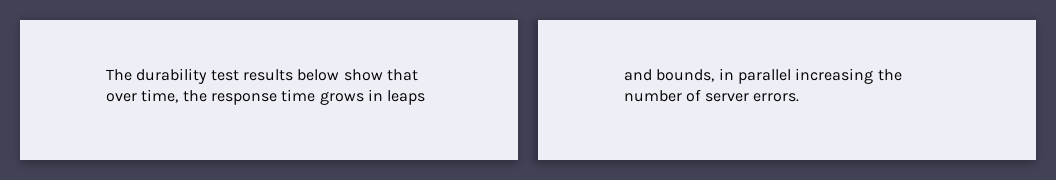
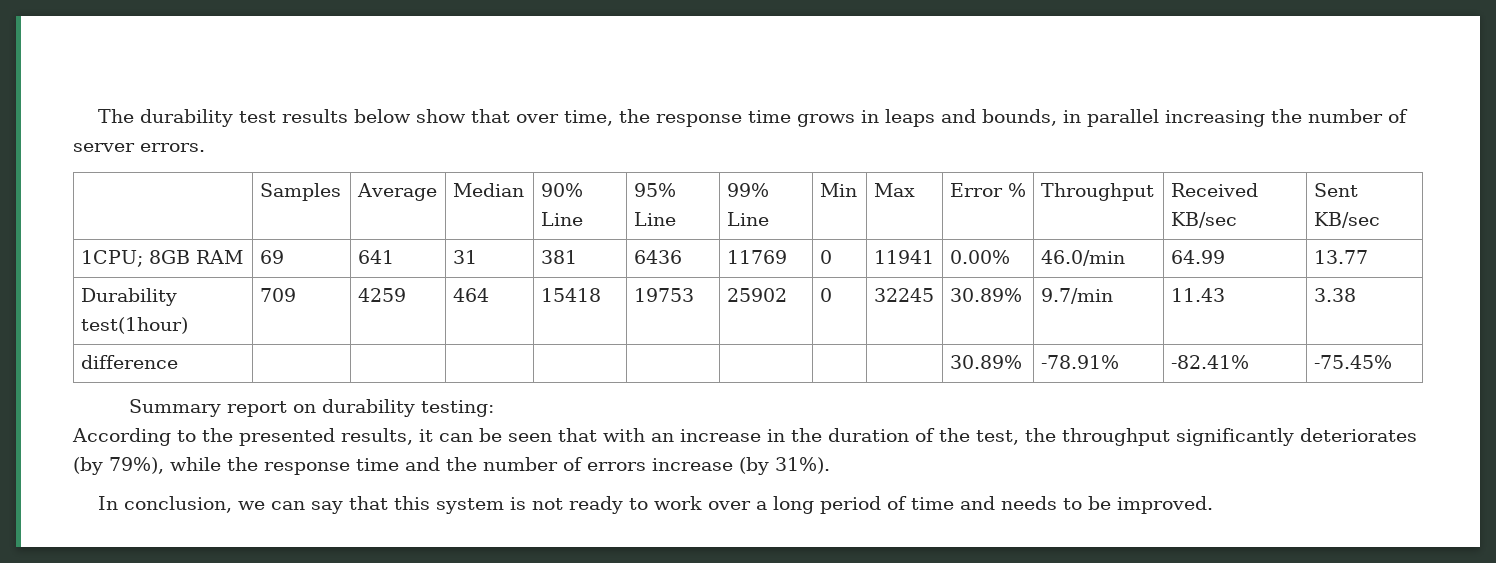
(799, 97) none -> [259,183,341,201] [356,183,437,201] [452,183,524,197] [540,183,583,197] [540,212,583,226] [633,183,676,197] [633,212,676,226] [726,183,769,197] [726,212,769,226] [819,183,857,197] [873,183,915,197] [949,183,1026,197] [1040,183,1154,201] [1170,183,1258,197] [1170,212,1237,228] [1313,183,1358,197] [1313,212,1380,228] [80,250,243,267] [259,250,284,264] [357,250,394,264] [452,250,477,264] [540,250,577,264] [633,250,682,264] [726,250,787,264] [819,250,832,264] [873,250,934,264] [949,250,1010,264] [1040,250,1125,266] [1170,250,1225,264] [1313,250,1368,264] [80,288,177,306] [80,317,188,334] [259,288,296,302] [357,288,406,302] [452,288,489,302] [540,288,601,302] [633,288,694,302] [726,288,787,302] [819,288,832,302] [873,288,934,302] [949,288,1022,302] [1040,288,1113,304] [1170,288,1225,302] [1313,288,1356,302] [80,355,178,369] [949,355,1022,369] [1040,355,1119,369] [1170,355,1249,369] [1313,355,1392,369] [129,399,495,417] [72,428,1417,446] [73,457,830,475] [98,496,1214,514] // | Samples | Average | Median | 90% Line | 95% Line | 99% Line | Min | Max | Error % | Throughput | Received KB/sec | Sent KB/sec // 1CPU; 8GB RAM | 69 | 641 | 31 | 381 | 6436 | 11769 | 0 | 11941 | 0.00% | 46.0/min | 64.99 | 13.77 // Durability test(1hour) | 709 | 4259 | 464 | 15418 | 19753 | 25902 | 0 | 32245 | 30.89% | 9.7/min | 11.43 | 3.38 // difference | | | | | | | | | 30.89% | -78.91% | -82.41% | -75.45% // Summary report on durability testing: // According to the presented results, it can be seen that with an increase in the duration of the test, the throughput significantly deteriorates (by 79%), while the response time and the number of errors increase (by 31%). // In conclusion, we can say that this system is not ready to work over a long period of time and needs to be improved.

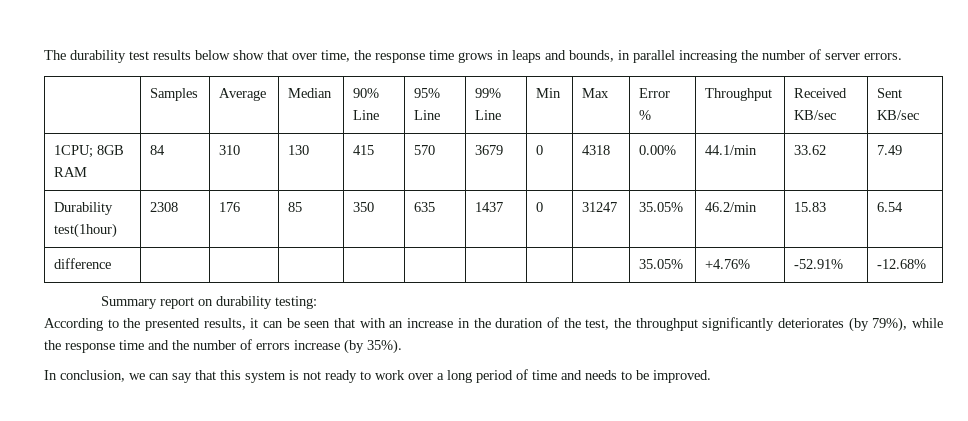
[259,250,284,264] [357,250,394,264] [452,250,477,264] [540,250,577,264] [633,250,682,264] [726,250,787,264] [819,250,832,264] [873,250,934,264] 69 | 641 | 31 | 381 | 6436 | 11769 | 0 | 11941 -> [150,145,166,155] [219,145,241,155] [288,145,310,155] [353,145,375,155] [414,145,436,155] [475,145,504,155] [536,145,544,155] [582,145,611,155] 84 | 310 | 130 | 415 | 570 | 3679 | 0 | 4318
[1040,250,1125,266] [1170,250,1225,264] [1313,250,1368,264] 46.0/min | 64.99 | 13.77 -> [705,145,758,155] [794,145,827,155] [877,145,903,155] 44.1/min | 33.62 | 7.49
[259,288,296,302] [357,288,406,302] [452,288,489,302] [540,288,601,302] [633,288,694,302] [726,288,787,302] [819,288,832,302] [873,288,934,302] [949,288,1022,302] [1040,288,1113,304] [1170,288,1225,302] [1313,288,1356,302] [80,355,178,369] [949,355,1022,369] [1040,355,1119,369] [1170,355,1249,369] [1313,355,1392,369] 709 | 4259 | 464 | 15418 | 19753 | 25902 | 0 | 32245 | 30.89% | 9.7/min | 11.43 | 3.38 // difference | | | | | | | | | 30.89% | -78.91% | -82.41% | -75.45% -> [150,202,179,212] [219,202,241,212] [288,202,303,212] [353,202,375,212] [414,202,436,212] [475,202,504,212] [536,202,544,212] [582,202,618,212] [639,202,684,212] [705,202,758,212] [794,202,827,212] [877,202,904,212] [54,258,112,269] [639,259,684,269] [705,259,751,269] [794,259,844,269] [877,259,927,269] 2308 | 176 | 85 | 350 | 635 | 1437 | 0 | 31247 | 35.05% | 46.2/min | 15.83 | 6.54 // difference | | | | | | | | | 35.05% | +4.76% | -52.91% | -12.68%
[775,457,830,474] 31%). -> [367,339,402,354] 35%).

